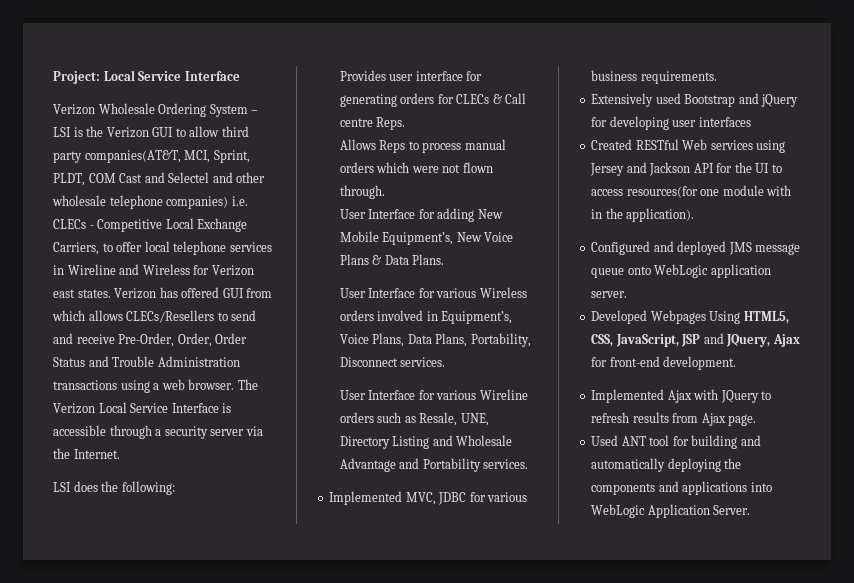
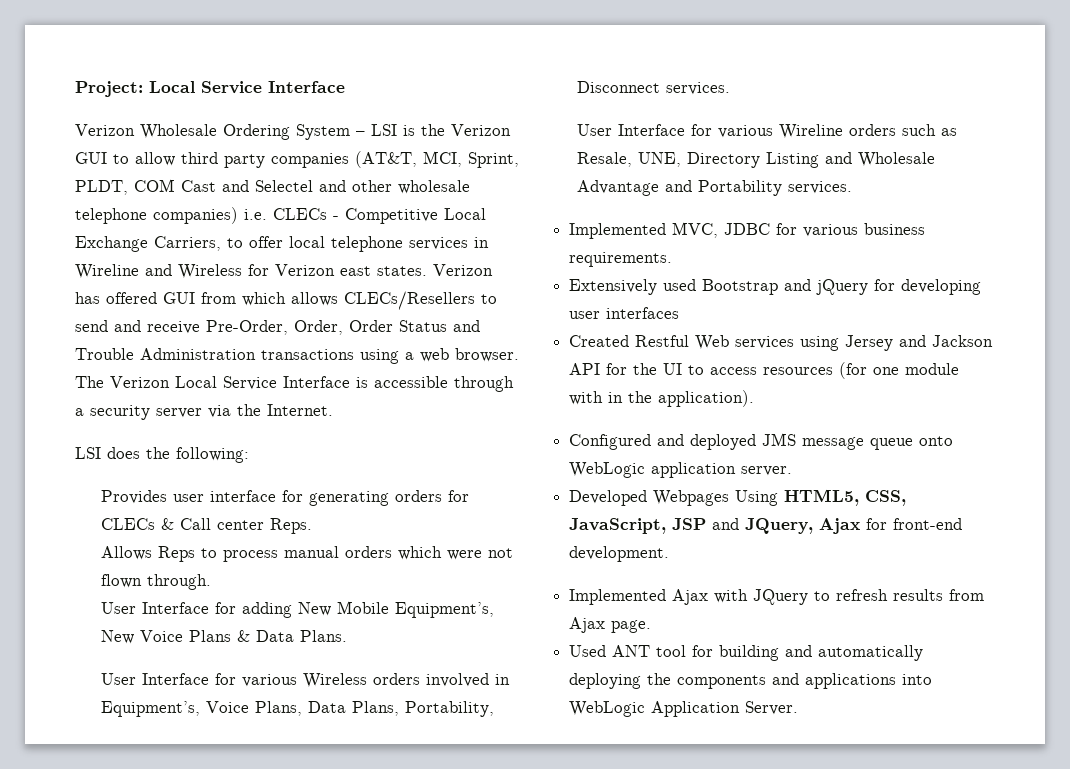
[84,150,181,163] companies(AT&T, -> [271,151,417,168] companies (AT&T,
[339,118,373,127] centre -> [216,520,264,530] center
[635,139,679,150] RESTful -> [635,335,690,347] Restful
[626,186,698,198] resources(for -> [763,362,868,379] resources (for

